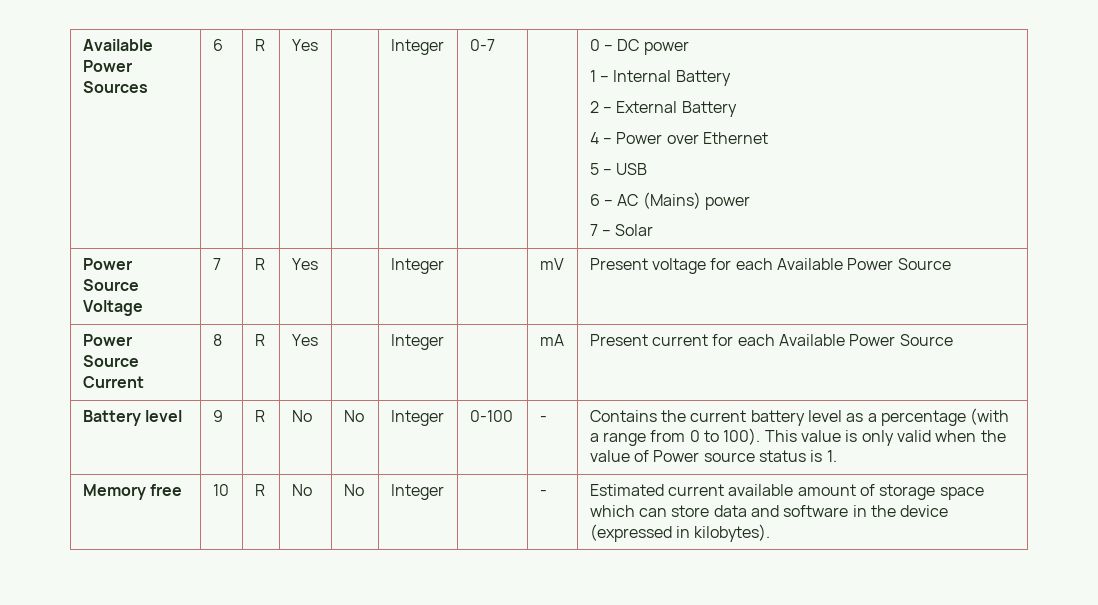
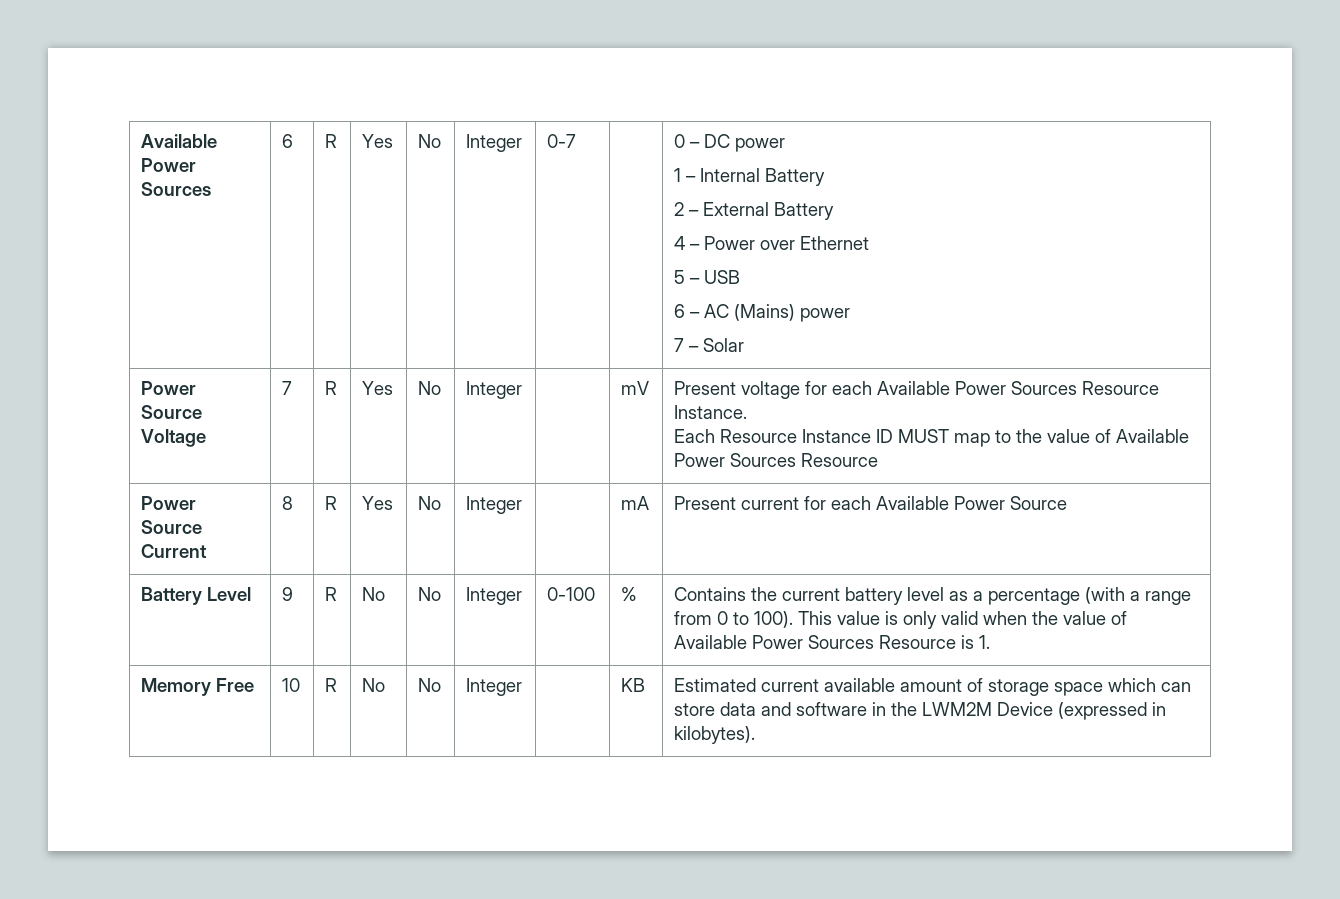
(318, 45) none -> [418,134,442,148] No
(318, 264) none -> [418,381,442,395] No
[897,258,951,270] Source -> [1011,381,1160,395] [674,405,748,419] [674,429,1190,447] [674,453,879,467] Sources Resource Instance. // Each Resource Instance ID MUST map to the value of Available Power Sources Resource
(318, 340) none -> [418,496,442,510] No
[145,410,183,422] level -> [207,587,252,601] Level
[539,416,547,422] - -> [621,587,638,601] %
[653,450,807,462] Power source status -> [674,635,957,649] Available Power Sources Resource
[150,484,183,496] free -> [216,678,255,692] Free
[539,490,547,496] - -> [621,678,646,692] KB
[900,505,949,517] device -> [922,702,1054,716] LWM2M Device

